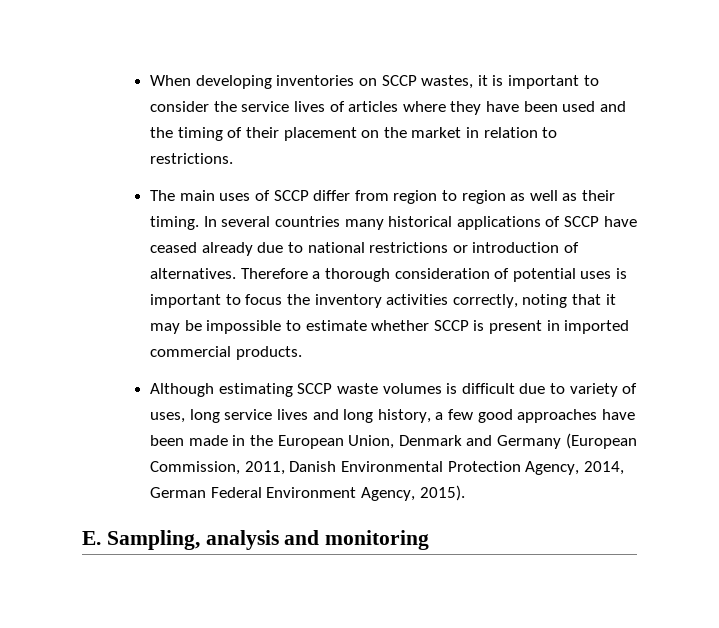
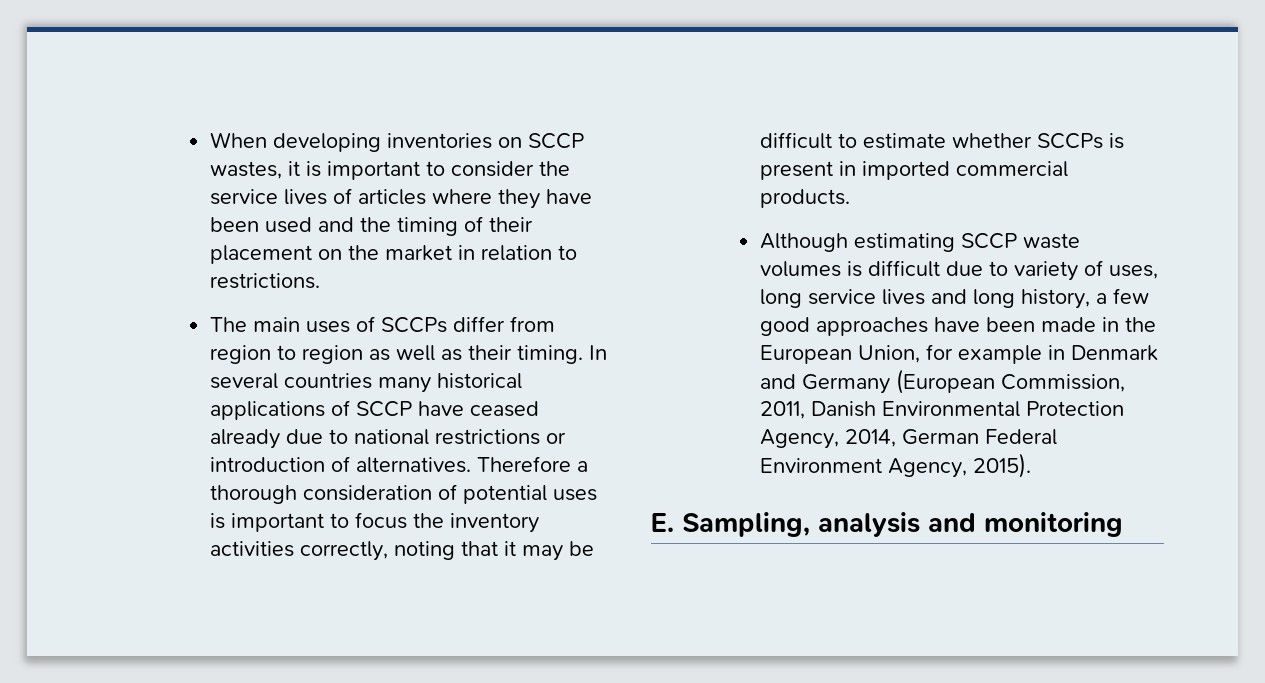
[273,190,309,201] SCCP -> [381,317,448,333] SCCPs
[206,320,282,334] impossible -> [760,132,833,149] difficult
[433,320,469,331] SCCP -> [1037,133,1104,149] SCCPs
(395, 442) none -> [926,344,1066,364] for example in

